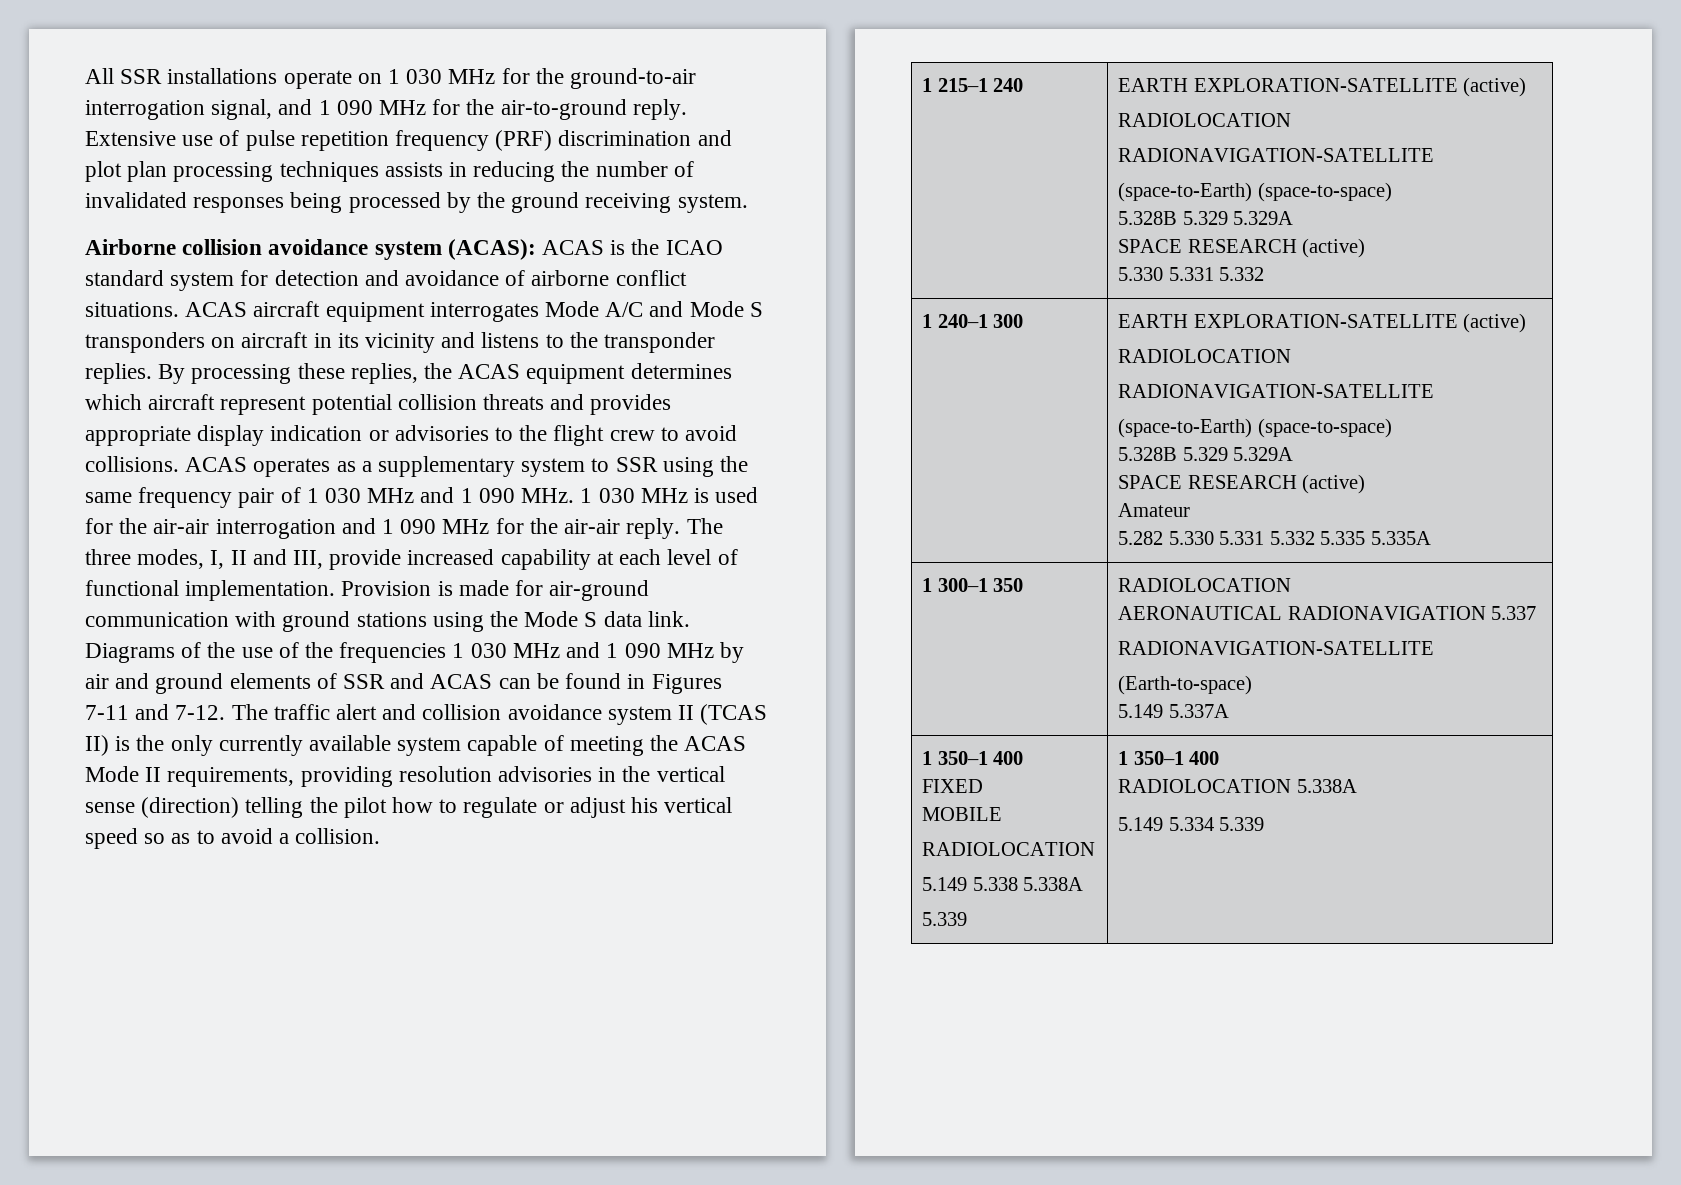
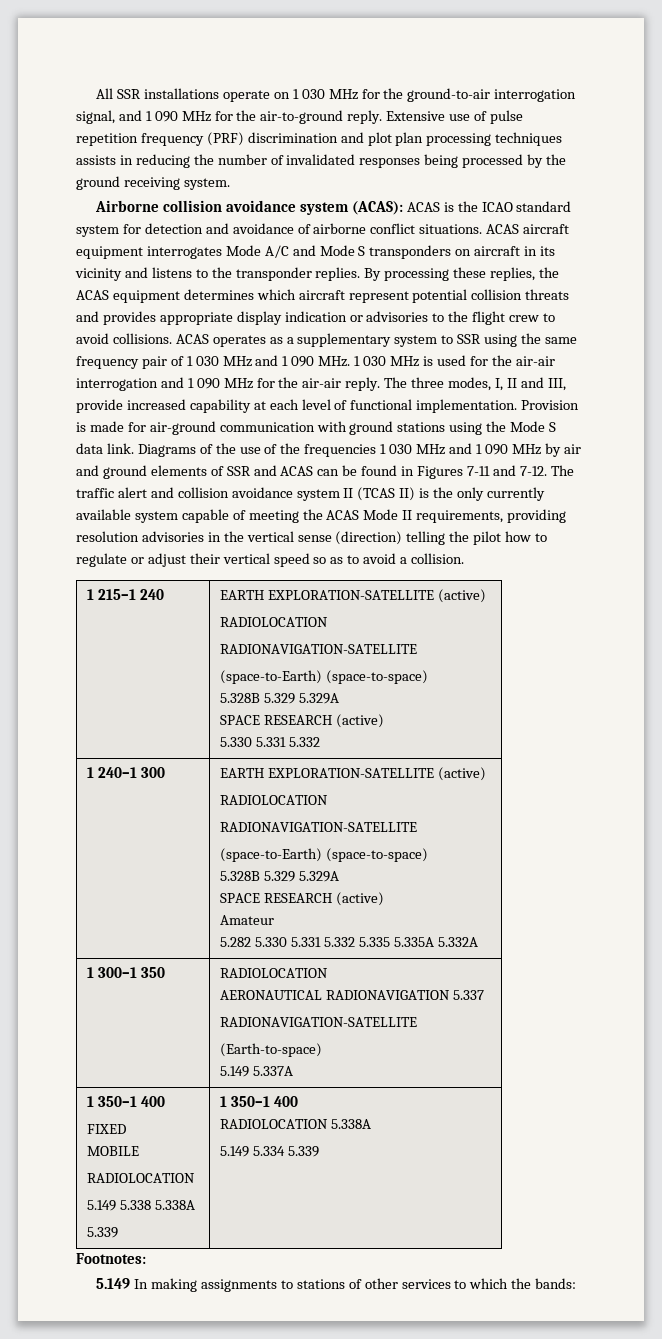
[631,797,659,813] his -> [189,553,220,564] their
(1431, 538) none -> [437,937,478,947] 5.332A
(1265, 824) none -> [76,1253,146,1264] [96,1278,577,1292] // Footnotes: // 5.149 In making assignments to stations of other services to which the bands:

